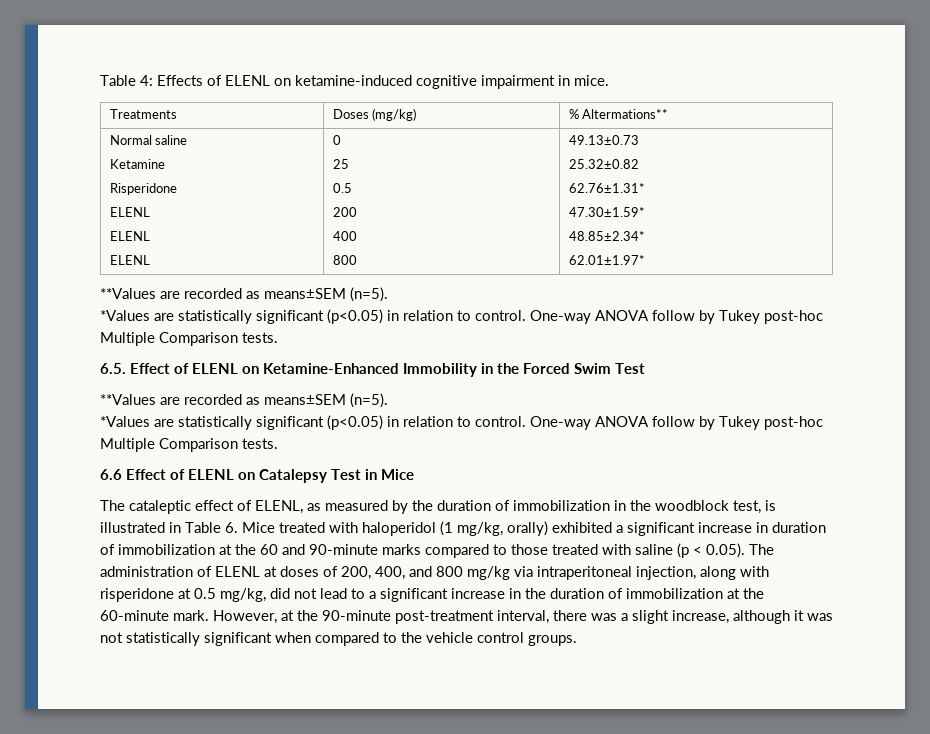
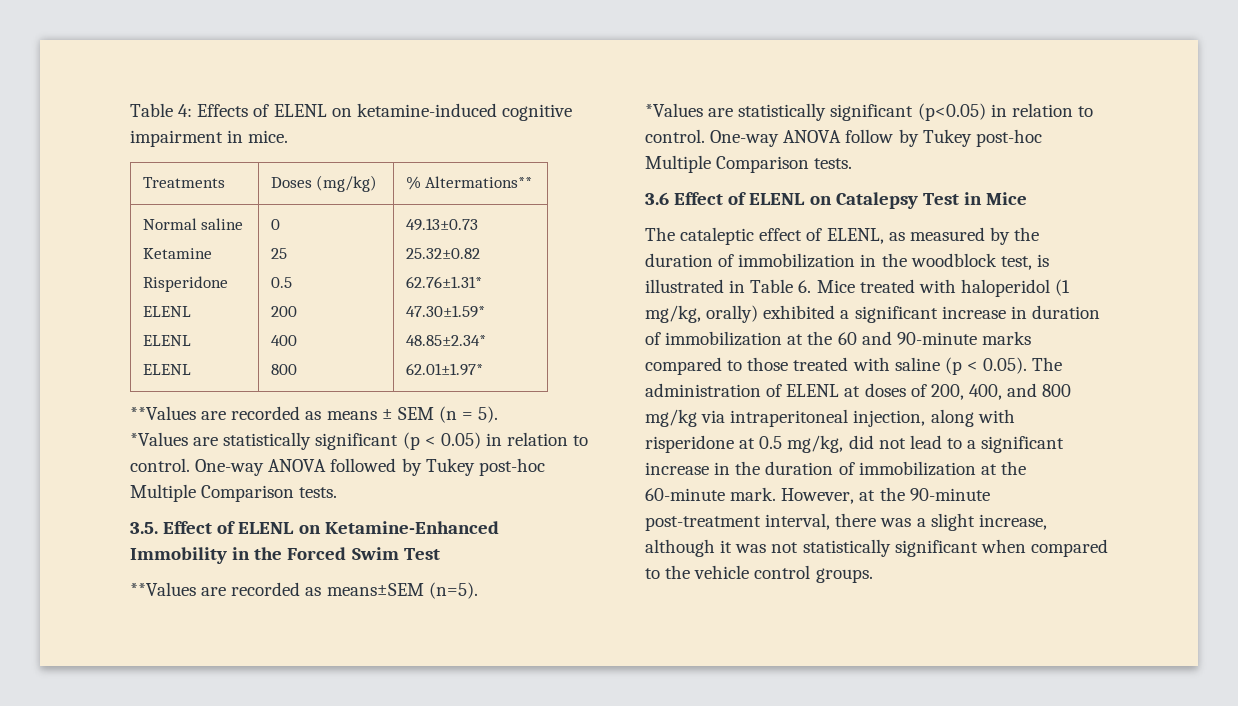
[264,287,388,302] [100,309,823,324] [100,332,278,346] [100,363,126,374] means±SEM (n=5). // *Values are statistically significant (p<0.05) in relation to control. One-way ANOVA follow by Tukey post-hoc Multiple Comparison tests. // 6.5. -> [326,406,499,423] [130,432,589,450] [130,458,545,476] [130,484,338,502] [130,522,158,534] means ± SEM (n = 5). // *Values are statistically significant (p < 0.05) in relation to control. One-way ANOVA followed by Tukey post-hoc Multiple Comparison tests. // 3.5.
[100,469,122,480] 6.6 -> [645,192,669,205] 3.6

